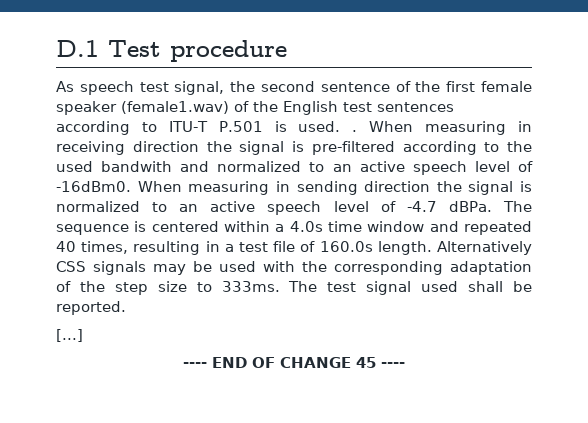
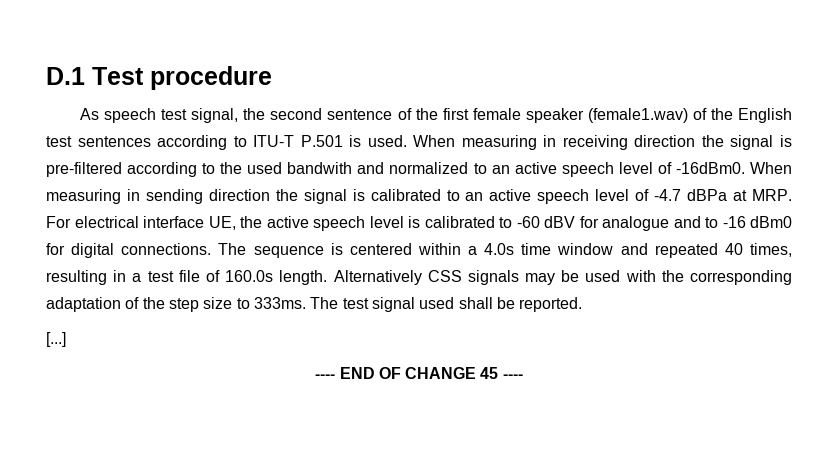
[352,130,358,132] . -> (407, 141) none
[56,201,140,212] normalized -> [370,189,441,201] calibrated
[448,201,492,212] dBPa. -> [687,189,793,201] [46,216,792,231] [46,243,212,258] dBPa at MRP. For electrical interface UE, the active speech level is calibrated to -60 dBV for analogue and to -16 dBm0 for digital connections.

